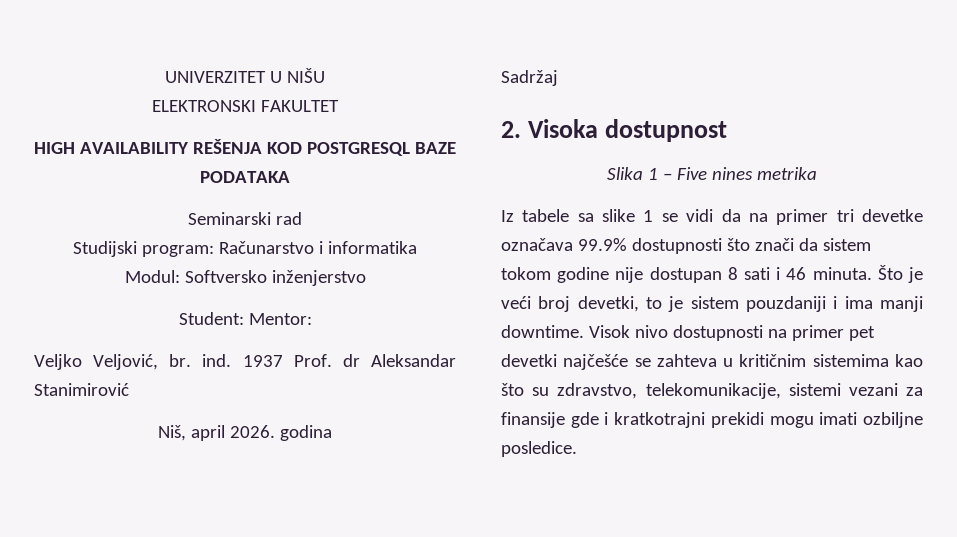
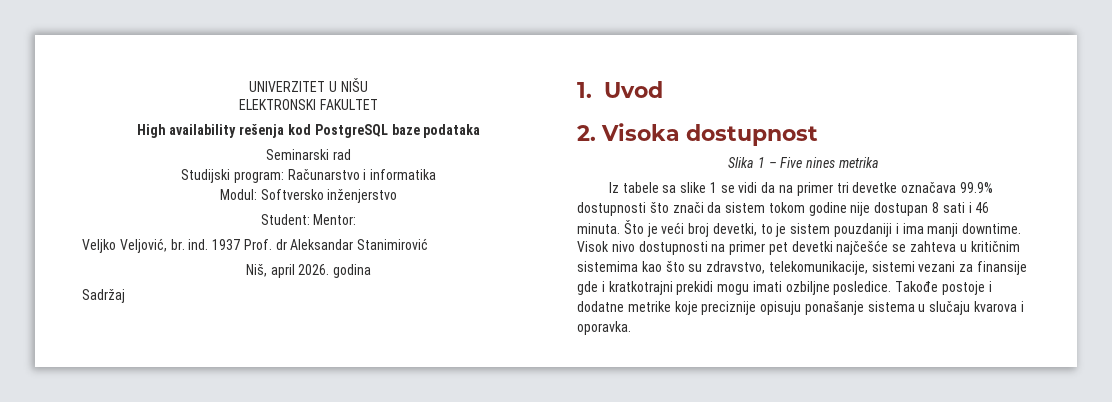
[34,139,456,156] [200,171,290,183] HIGH AVAILABILITY REŠENJA KOD POSTGRESQL BAZE PODATAKA -> [136,124,481,138] High availability rešenja kod PostgreSQL baze podataka
(558, 78) none -> [577,81,663,98] // 1. Uvod
(577, 449) none -> [895,281,992,295] [577,301,1024,315] [577,321,631,335] Takođe postoje i dodatne metrike koje preciznije opisuju ponašanje sistema u slučaju kvarova i oporavka.

